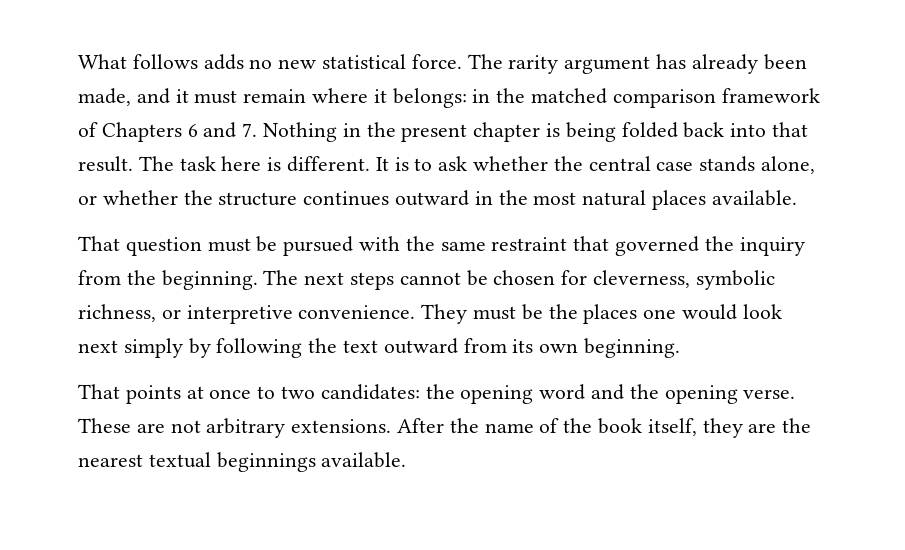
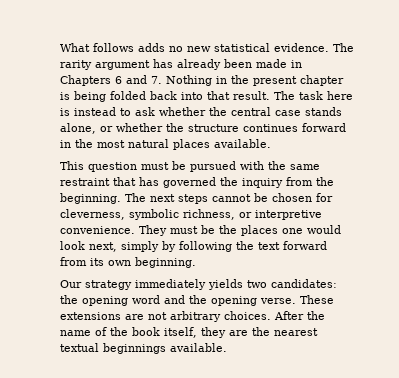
[411,54,462,69] force. -> [274,43,329,52] evidence.
[78,88,820,108] [78,122,98,137] made, and it must remain where it belongs: in the matched comparison framework of -> [256,59,302,68] made in
[287,156,409,172] different. It is -> [74,107,116,116] instead
[395,190,470,206] outward -> [302,123,346,132] forward
[78,236,120,251] That -> [60,161,84,170] This
(610, 243) none -> [139,177,159,186] has
[78,340,118,353] next -> [89,242,117,252] next,
[383,338,458,354] outward -> [283,241,327,250] forward
[78,384,276,404] That points at once to -> [60,279,243,290] Our strategy immediately yields
(131, 425) none -> [60,312,121,320] extensions
[291,419,392,433] extensions. -> [224,311,271,320] choices.

